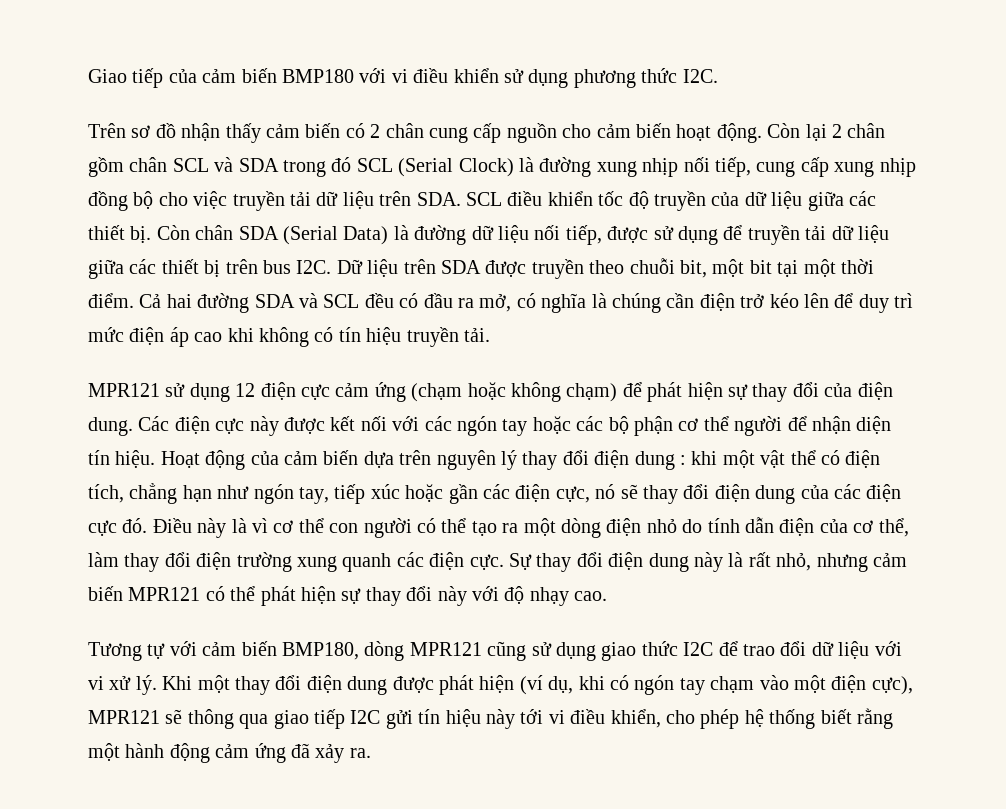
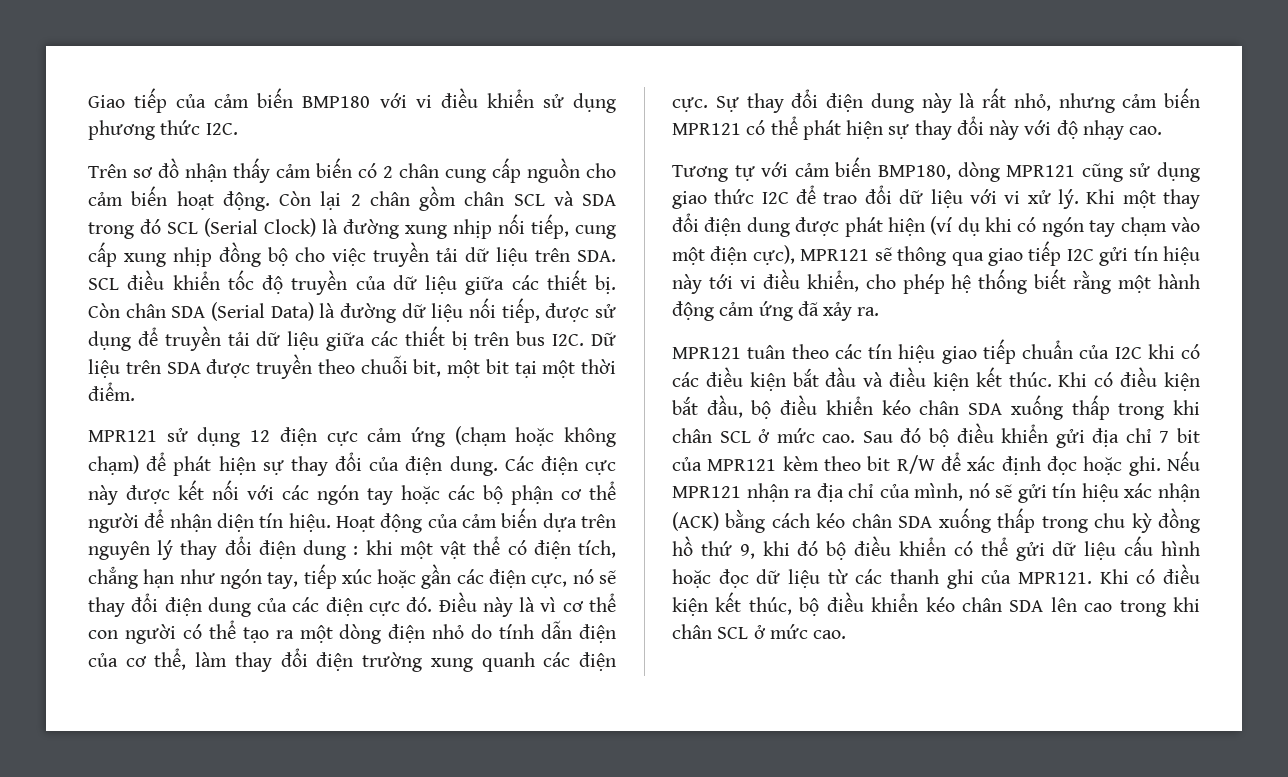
[139,293,914,313] [88,327,490,347] Cả hai đường SDA và SCL đều có đầu ra mở, có nghĩa là chúng cần điện trở kéo lên để duy trì mức điện áp cao khi không có tín hiệu truyền tải. -> (135, 391) none
[548,676,574,694] dụ, -> [957,217,980,236] dụ
(371, 753) none -> [672,339,1200,364] [672,367,1200,391] [672,395,1200,420] [672,423,1200,448] [672,451,1200,476] [672,483,1200,503] [672,508,1200,533] [672,536,1200,561] [672,564,1200,589] [672,592,1200,617] [672,624,847,639] // MPR121 tuân theo các tín hiệu giao tiếp chuẩn của I2C khi có các điều kiện bắt đầu và điều kiện kết thúc. Khi có điều kiện bắt đầu, bộ điều khiển kéo chân SDA xuống thấp trong khi chân SCL ở mức cao. Sau đó bộ điều khiển gửi địa chỉ 7 bit của MPR121 kèm theo bit R/W để xác định đọc hoặc ghi. Nếu MPR121 nhận ra địa chỉ của mình, nó sẽ gửi tín hiệu xác nhận (ACK) bằng cách kéo chân SDA xuống thấp trong chu kỳ đồng hồ thứ 9, khi đó bộ điều khiển có thể gửi dữ liệu cấu hình hoặc đọc dữ liệu từ các thanh ghi của MPR121. Khi có điều kiện kết thúc, bộ điều khiển kéo chân SDA lên cao trong khi chân SCL ở mức cao.

